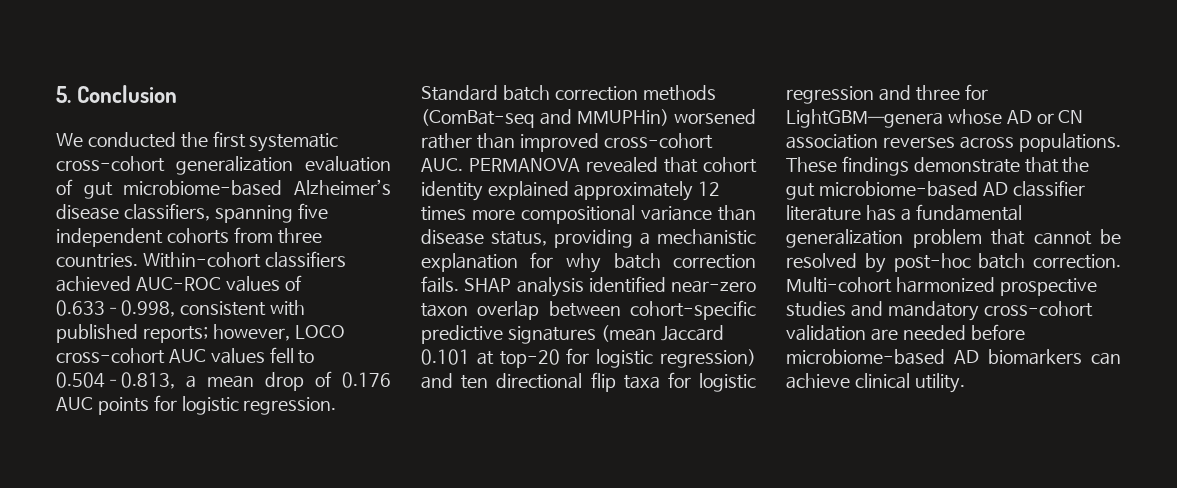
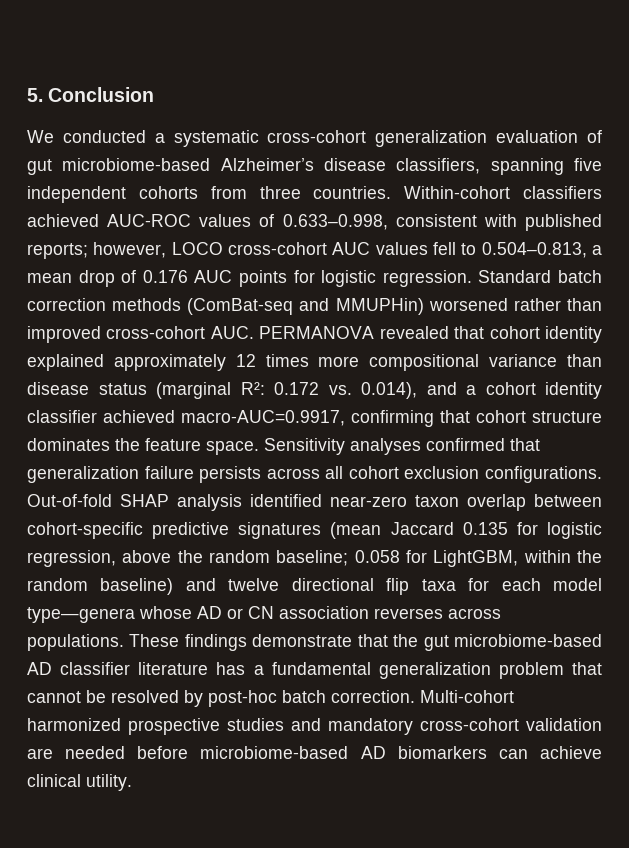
[180,131,246,148] the first -> [154,133,165,143] a
[490,229,757,248] [421,252,756,273] [421,276,459,293] status, providing a mechanistic explanation for why batch correction fails. -> [98,382,602,399] [27,410,602,427] [27,438,540,455] [27,466,602,483] [27,494,112,507] status (marginal R²: 0.172 vs. 0.014), and a cohort identity classifier achieved macro-AUC=0.9917, confirming that cohort structure dominates the feature space. Sensitivity analyses confirmed that generalization failure persists across all cohort exclusion configurations. Out-of-fold
[421,348,756,368] [421,372,756,392] [786,84,988,104] [786,109,943,128] 0.101 at top-20 for logistic regression) and ten directional flip taxa for logistic regression and three for LightGBM—genera -> [462,522,603,539] [27,550,602,567] [27,578,603,595] [27,607,135,623] 0.135 for logistic regression, above the random baseline; 0.058 for LightGBM, within the random baseline) and twelve directional flip taxa for each model type—genera

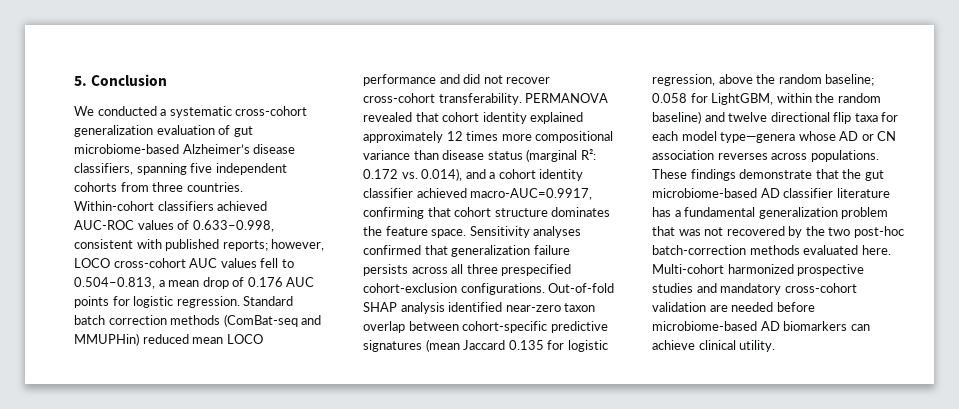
[428,298,602,311] [27,326,254,343] worsened rather than improved cross-cohort AUC. -> [142,334,263,344] [363,74,551,86] [363,93,522,105] reduced mean LOCO performance and did not recover cross-cohort transferability.
[348,466,480,479] cohort exclusion -> [466,264,572,276] [363,283,457,293] three prespecified cohort-exclusion
[27,690,415,707] cannot be resolved by post-hoc batch correction. -> [678,226,904,238] [652,245,891,255] was not recovered by the two post-hoc batch-correction methods evaluated here.

